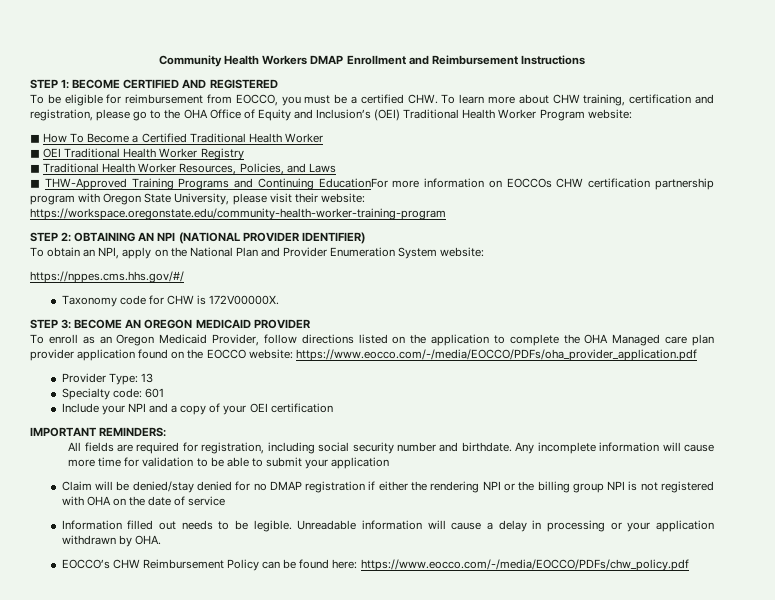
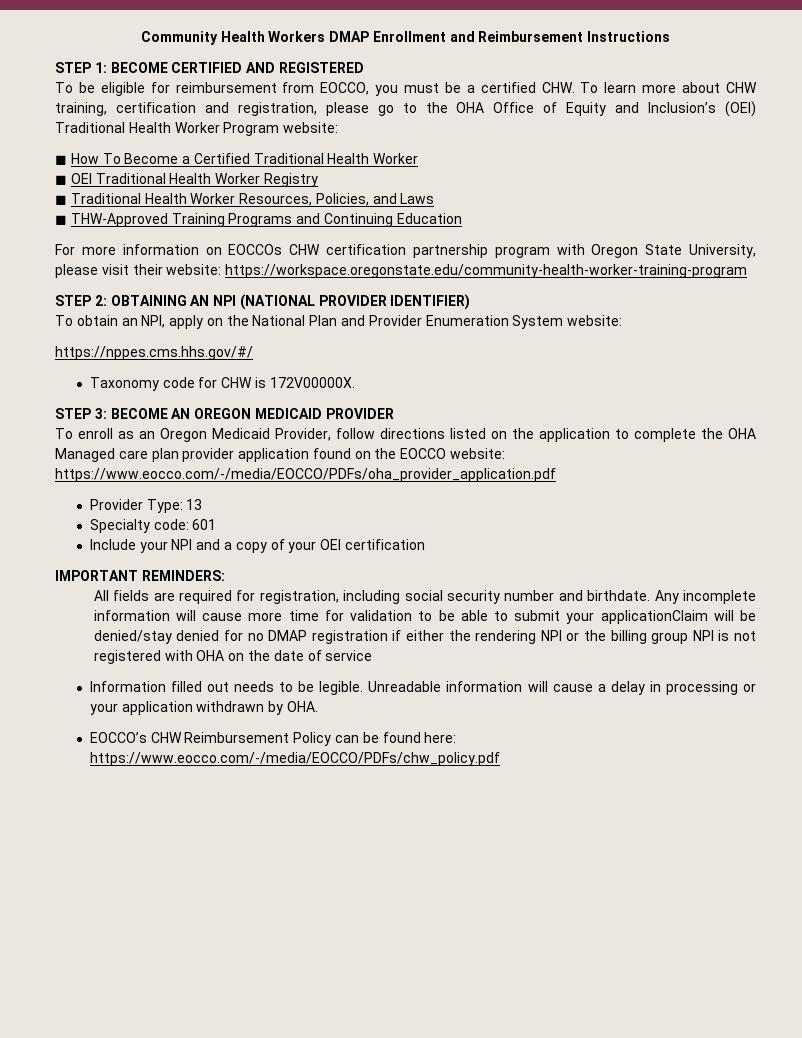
[318,178,388,188] EducationFor -> [396,213,462,224] [55,244,75,255] Education // For
[331,457,390,469] [61,481,92,491] application // Claim -> [600,610,708,624] applicationClaim

